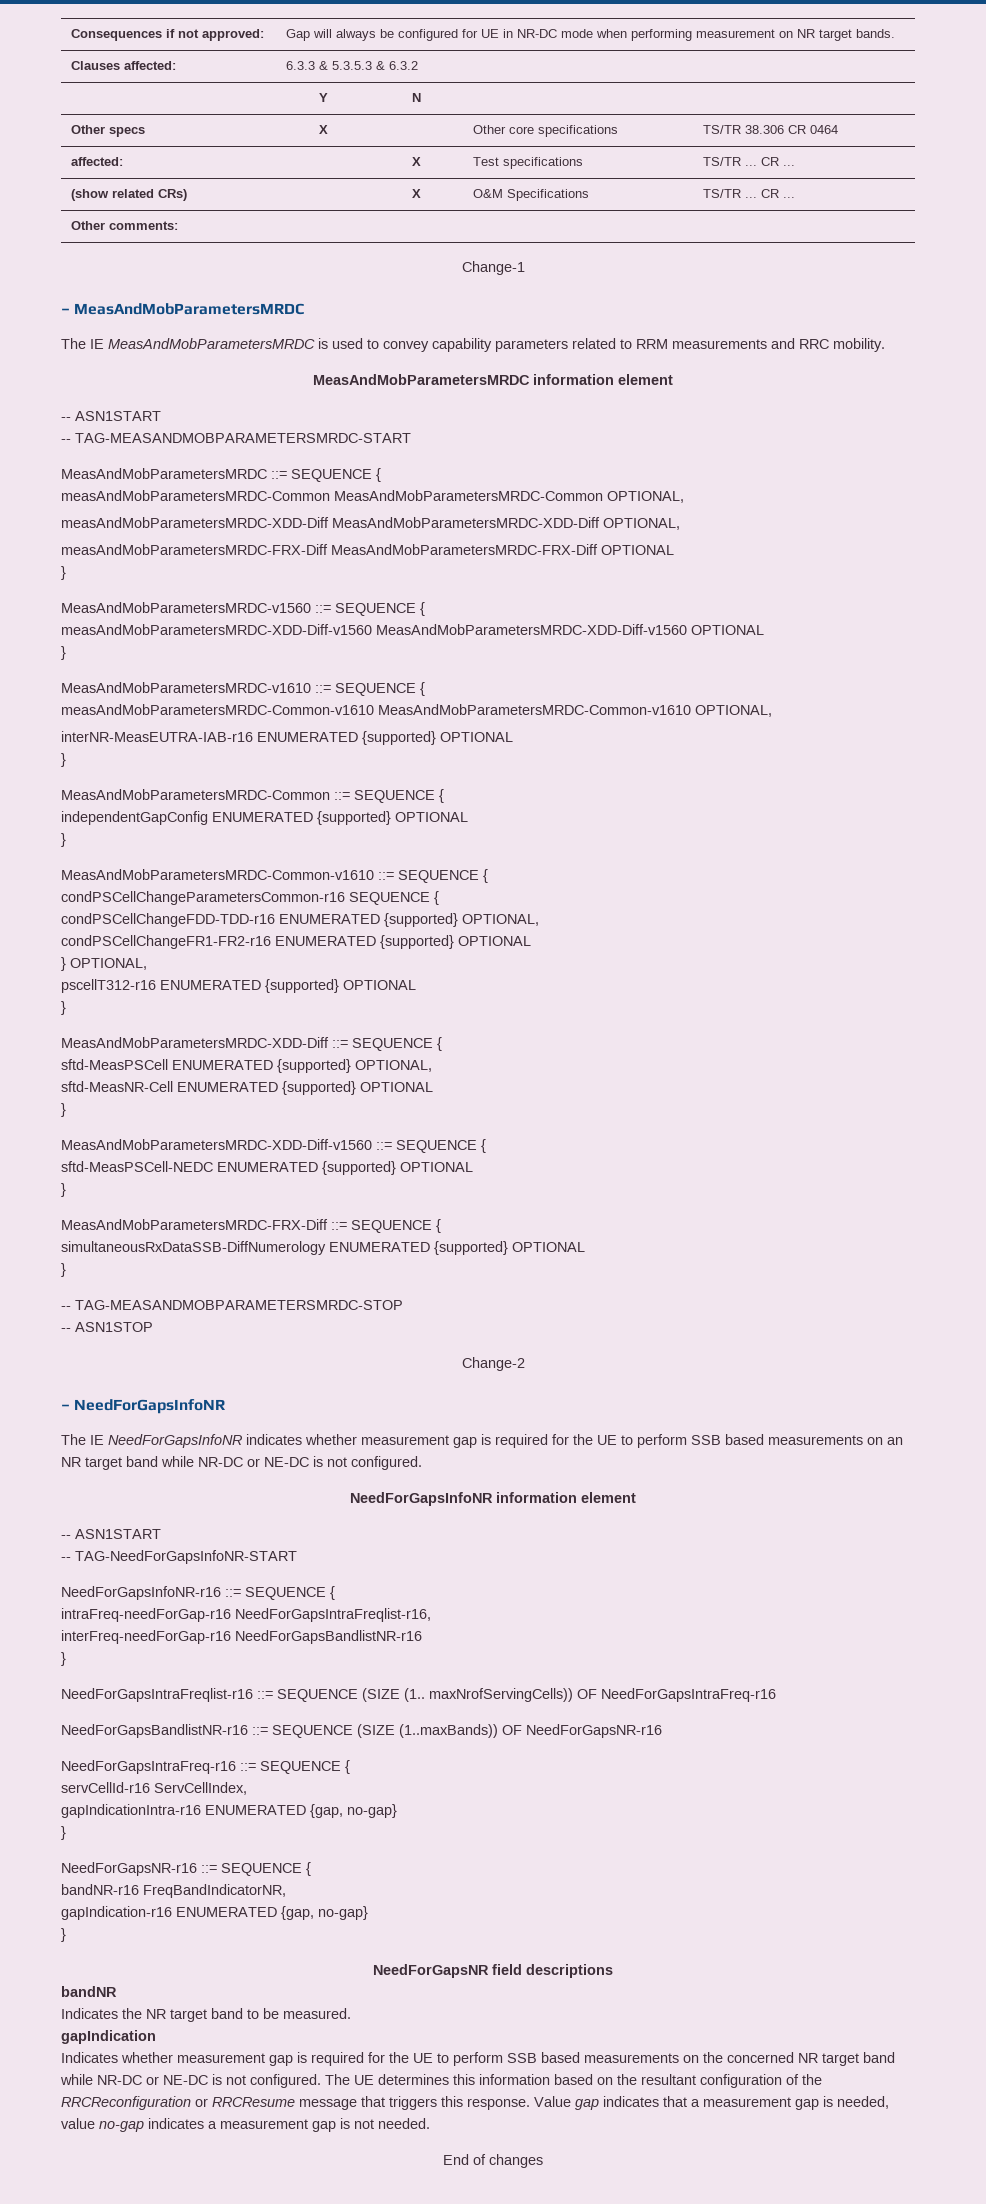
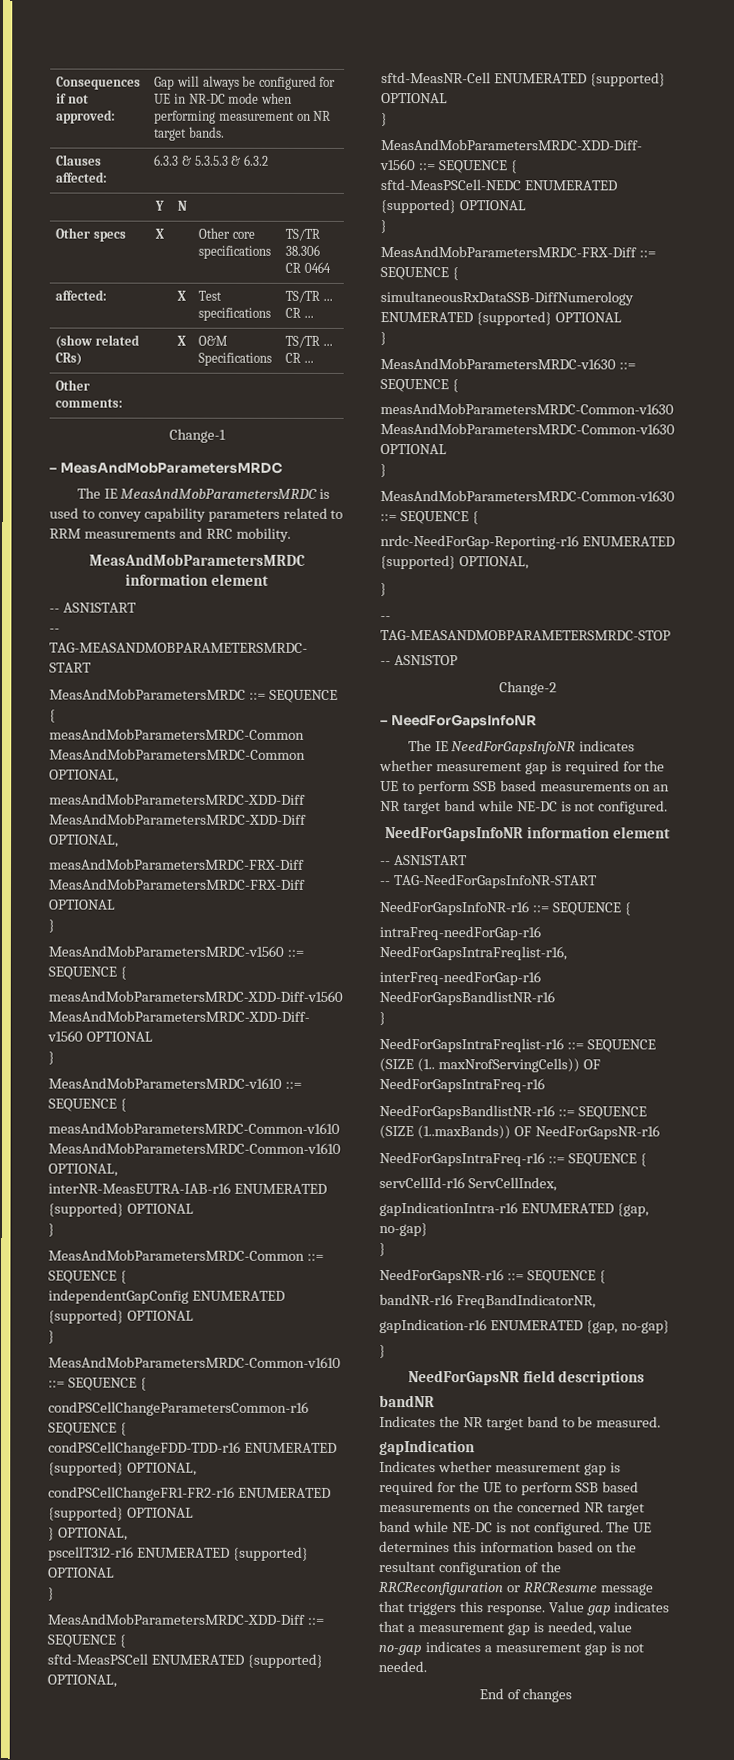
(66, 1270) none -> [380,358,636,370] [380,379,459,393] [380,403,674,415] [380,423,675,435] [380,444,447,455] [380,464,387,478] [380,490,675,502] [380,511,479,525] [380,535,675,550] [380,555,529,570] [380,583,387,597] // MeasAndMobParametersMRDC-v1630 ::= SEQUENCE { // measAndMobParametersMRDC-Common-v1630 MeasAndMobParametersMRDC-Common-v1630 OPTIONAL // } // MeasAndMobParametersMRDC-Common-v1630 ::= SEQUENCE { // nrdc-NeedForGap-Reporting-r16 ENUMERATED {supported} OPTIONAL, // }
[198,1457,260,1467] NR-DC or -> (514, 806) none
[97,2075,159,2085] NR-DC or -> (449, 1527) none

